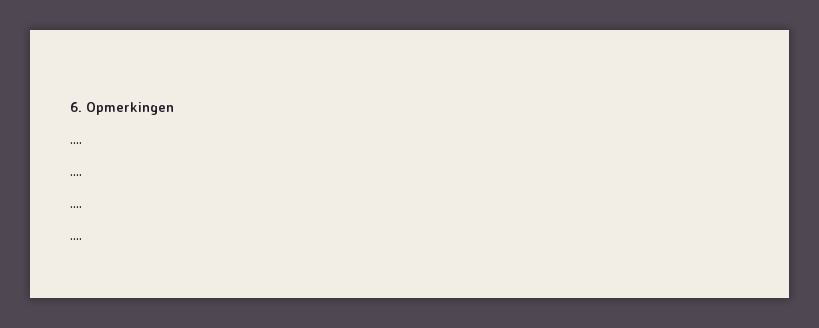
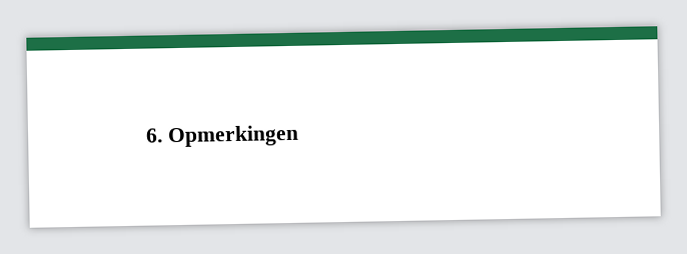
[70,142,82,144] [70,174,82,176] [70,206,82,208] [70,238,82,240] // .... // .... // .... // .... -> (299, 136) none

